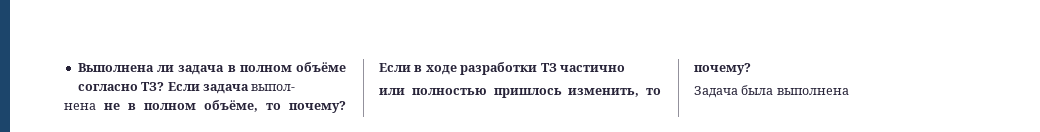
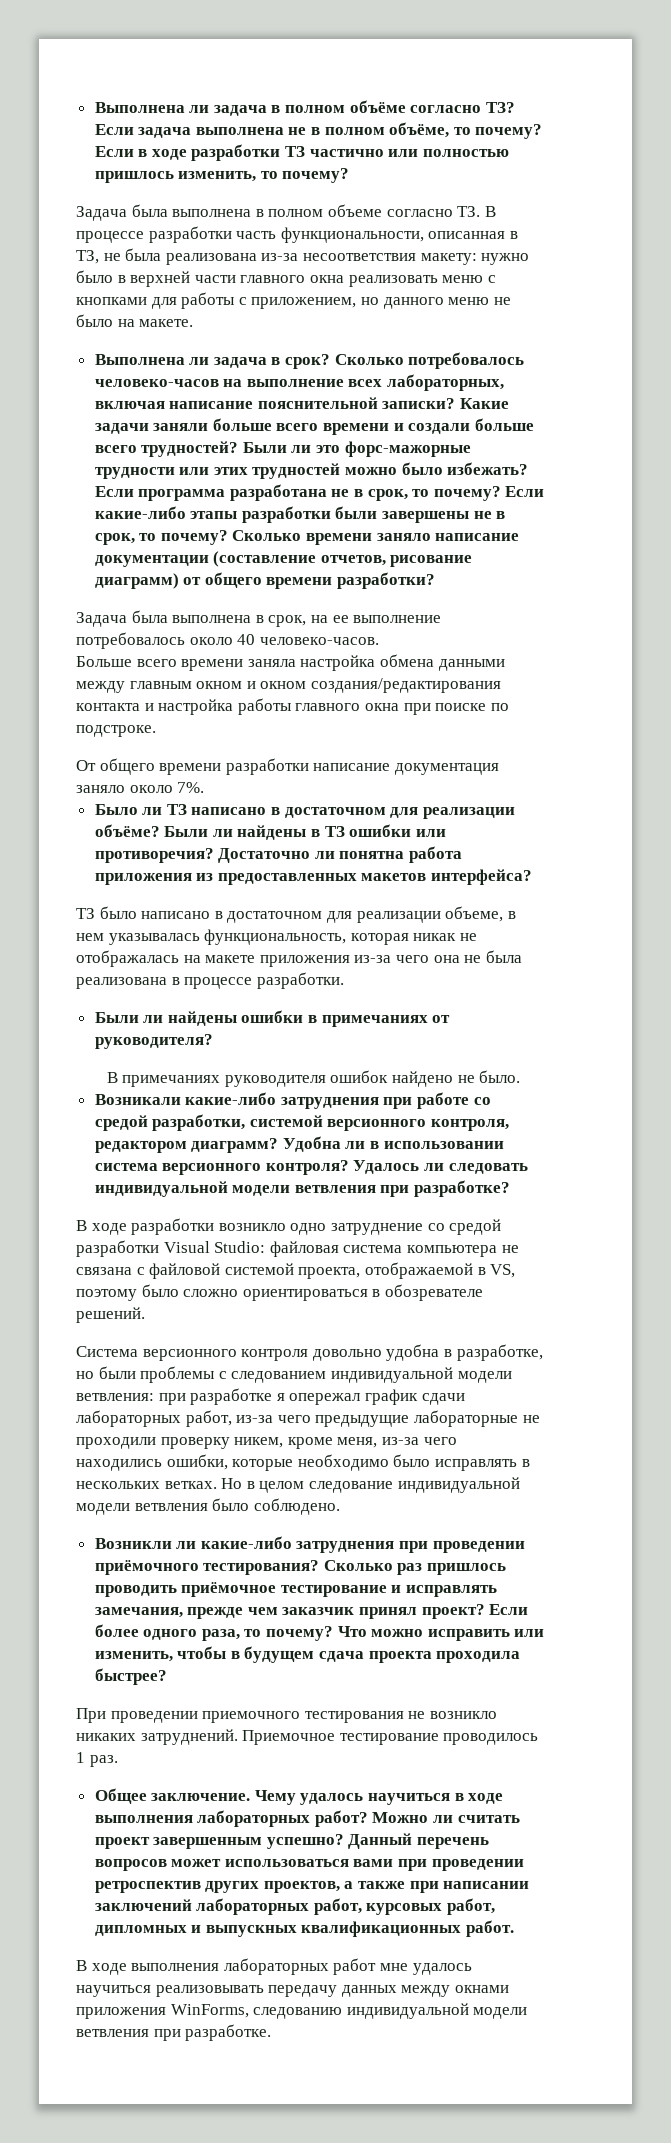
[251,84,296,91] [64,103,96,110] выпол- // нена -> [195,127,284,135] выполнена
(625, 68) // -> (384, 153) none
(849, 91) none -> [255,204,496,217] [76,226,518,243] [76,248,530,265] [76,270,496,287] [76,292,511,309] [76,314,194,327] [94,352,525,369] [94,374,505,391] [94,397,510,409] [94,418,534,435] [94,441,471,457] [94,462,529,479] [94,484,545,501] [94,506,506,523] [94,530,520,545] [94,551,473,567] [94,572,436,589] [76,610,442,627] [76,632,379,649] [76,654,505,671] [76,678,501,693] [76,698,509,715] [76,725,156,737] [76,758,499,775] [76,782,205,793] [94,804,515,819] [94,824,446,840] [94,846,463,863] [94,869,533,885] [76,906,516,923] [76,929,477,945] [76,950,522,967] [76,972,344,989] [94,1010,451,1027] [94,1034,213,1049] [106,1070,521,1087] [94,1092,491,1109] [94,1114,510,1131] [94,1136,504,1153] [94,1160,528,1175] [94,1180,511,1197] [76,1218,502,1235] [76,1240,519,1257] [76,1262,516,1279] [76,1284,483,1301] [76,1307,145,1323] [76,1344,543,1361] [76,1366,512,1383] [76,1388,465,1405] [76,1410,540,1427] [76,1437,457,1449] [76,1454,530,1471] [76,1477,520,1493] [76,1498,340,1515] [94,1536,525,1553] [94,1560,507,1575] [94,1582,498,1597] [94,1604,529,1619] [94,1624,545,1641] [94,1646,521,1663] [94,1668,167,1685] [76,1708,497,1723] [76,1729,539,1745] [76,1752,118,1767] [94,1788,504,1805] [94,1810,520,1827] [94,1833,490,1849] [94,1859,524,1871] [94,1881,530,1893] [94,1898,496,1915] [94,1920,515,1937] [76,1958,472,1975] [76,1985,509,1997] [76,2003,528,2019] [76,2024,272,2041] в полном объеме согласно ТЗ. В процессе разработки часть функциональности, описанная в ТЗ, не была реализована из-за несоответствия макету: нужно было в верхней части главного окна реализовать меню с кнопками для работы с приложением, но данного меню не было на макете. // Выполнена ли задача в срок? Сколько потребовалось человеко-часов на выполнение всех лабораторных, включая написание пояснительной записки? Какие задачи заняли больше всего времени и создали больше всего трудностей? Были ли это форс-мажорные трудности или этих трудностей можно было избежать? Если программа разработана не в срок, то почему? Если какие-либо этапы разработки были завершены не в срок, то почему? Сколько времени заняло написание документации (составление отчетов, рисование диаграмм) от общего времени разработки? // Задача была выполнена в срок, на ее выполнение потребовалось около 40 человеко-часов. // Больше всего времени заняла настройка обмена данными между главным окном и окном создания/редактирования контакта и настройка работы главного окна при поиске по подстроке. // От общего времени разработки написание документация заняло около 7%. // Было ли ТЗ написано в достаточном для реализации объёме? Были ли найдены в ТЗ ошибки или противоречия? Достаточно ли понятна работа приложения из предоставленных макетов интерфейса? // ТЗ было написано в достаточном для реализации объеме, в нем указывалась функциональность, которая никак не отображалась на макете приложения из-за чего она не была реализована в процессе разработки. // Были ли найдены ошибки в примечаниях от руководителя? // В примечаниях руководителя ошибок найдено не было. // Возникали какие-либо затруднения при работе со средой разработки, системой версионного контроля, редактором диаграмм? Удобна ли в использовании система версионного контроля? Удалось ли следовать индивидуальной модели ветвления при разработке? // В ходе разработки возникло одно затруднение со средой разработки Visual Studio: файловая система компьютера не связана с файловой системой проекта, отображаемой в VS, поэтому было сложно ориентироваться в обозревателе решений. // Система версионного контроля довольно удобна в разработке, но были проблемы с следованием индивидуальной модели ветвления: при разработке я опережал график сдачи лабораторных работ, из-за чего предыдущие лабораторные не проходили проверку никем, кроме меня, из-за чего находились ошибки, которые необходимо было исправлять в нескольких ветках. Но в целом следование индивидуальной модели ветвления было соблюдено. // Возникли ли какие-либо затруднения при проведении приёмочного тестирования? Сколько раз пришлось проводить приёмочное тестирование и исправлять замечания, прежде чем заказчик принял проект? Если более одного раза, то почему? Что можно исправить или изменить, чтобы в будущем сдача проекта проходила быстрее? // При проведении приемочного тестирования не возникло никаких затруднений. Приемочное тестирование проводилось 1 раз. // Общее заключение. Чему удалось научиться в ходе выполнения лабораторных работ? Можно ли считать проект завершенным успешно? Данный перечень вопросов может использоваться вами при проведении ретроспектив других проектов, а также при написании заключений лабораторных работ, курсовых работ, дипломных и выпускных квалификационных работ. // В ходе выполнения лабораторных работ мне удалось научиться реализовывать передачу данных между окнами приложения WinForms, следованию индивидуальной модели ветвления при разработке.

